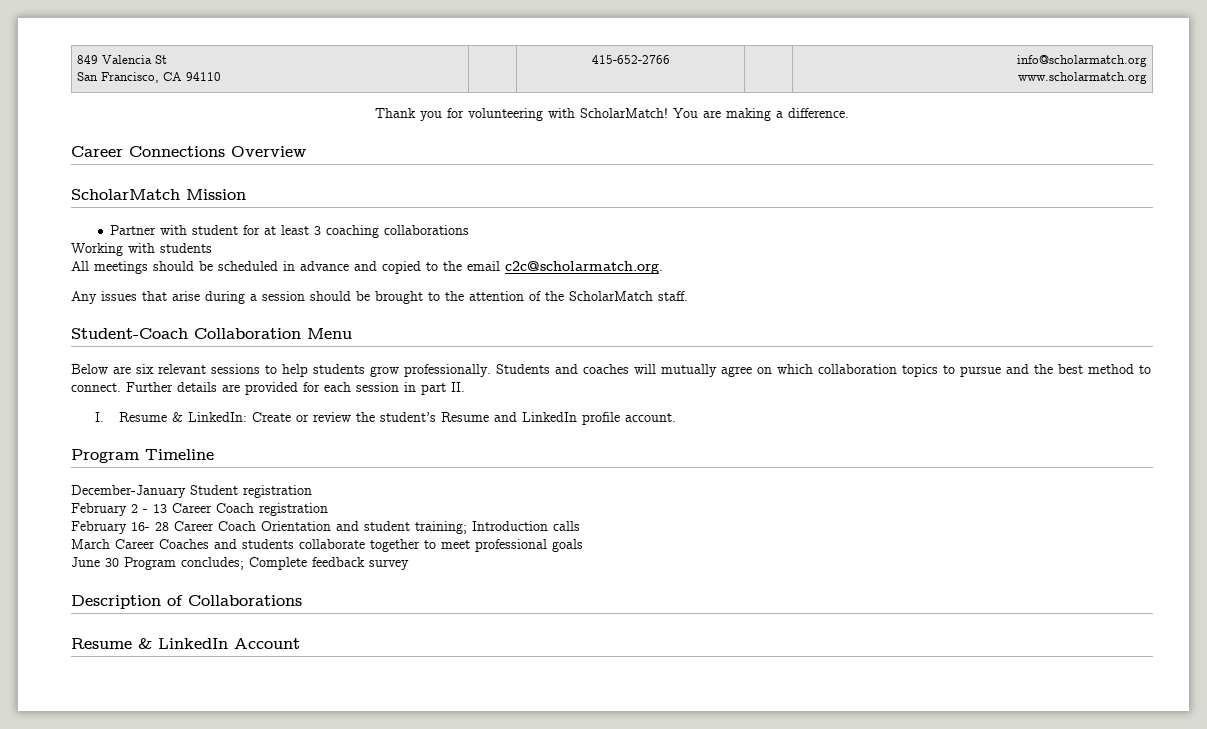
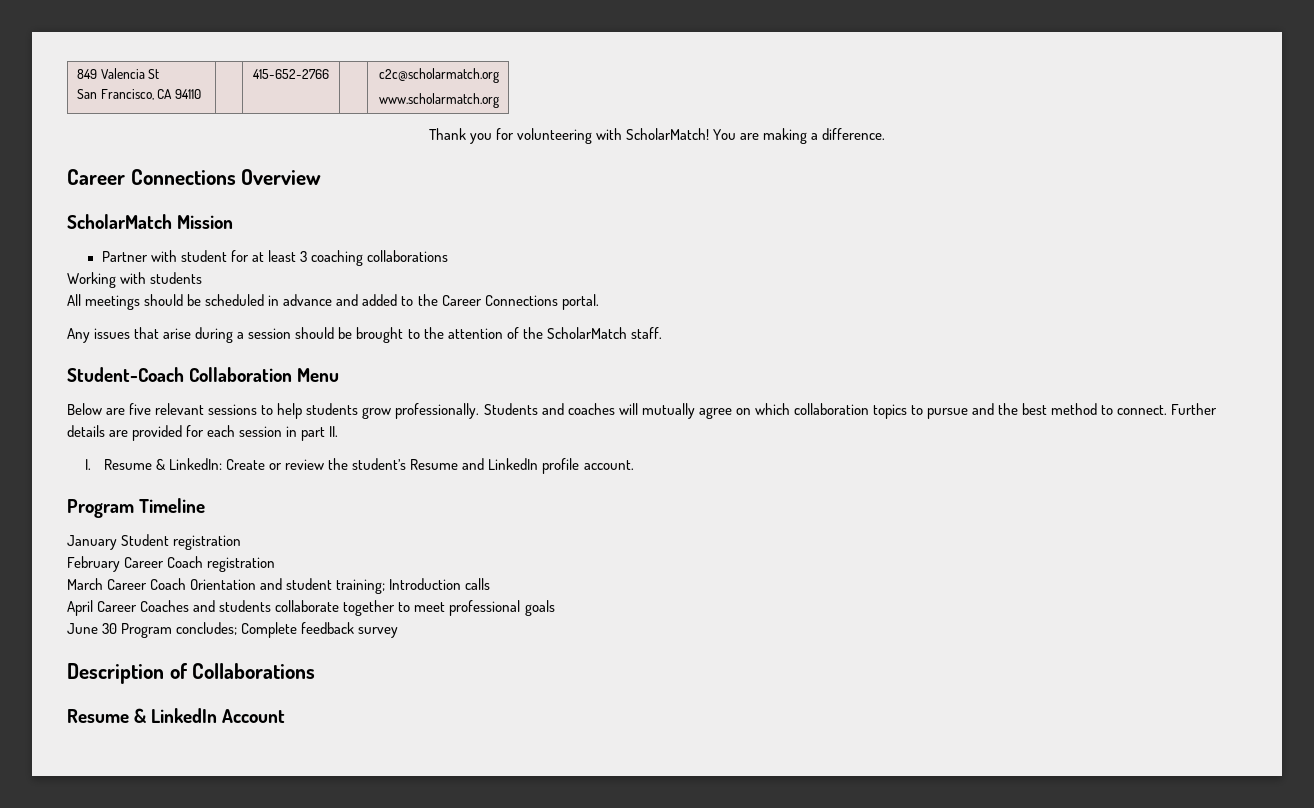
[1017,55,1148,67] info@scholarmatch.org -> [378,68,499,83] c2c@scholarmatch.org
[382,261,663,274] copied to the email c2c@scholarmatch.org. -> [362,294,599,310] added to the Career Connections portal.
[136,364,154,374] six -> [129,403,152,415] five
[71,485,186,498] December-January -> [67,535,117,550] January
[131,504,167,513] 2 - 13 -> (120, 564) none
[71,521,169,534] February 16- 28 -> [67,578,103,590] March
[71,539,110,549] March -> [67,600,93,616] April

